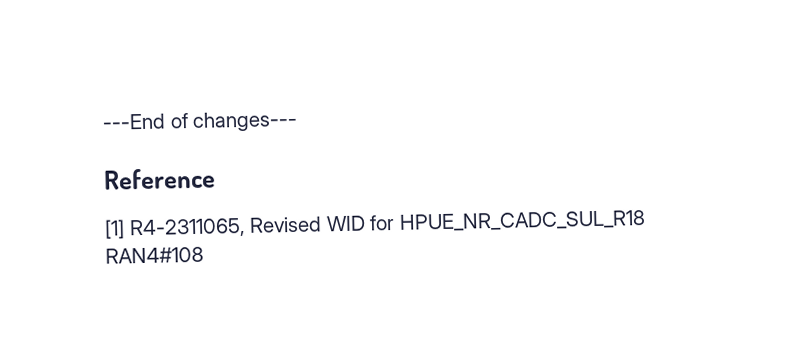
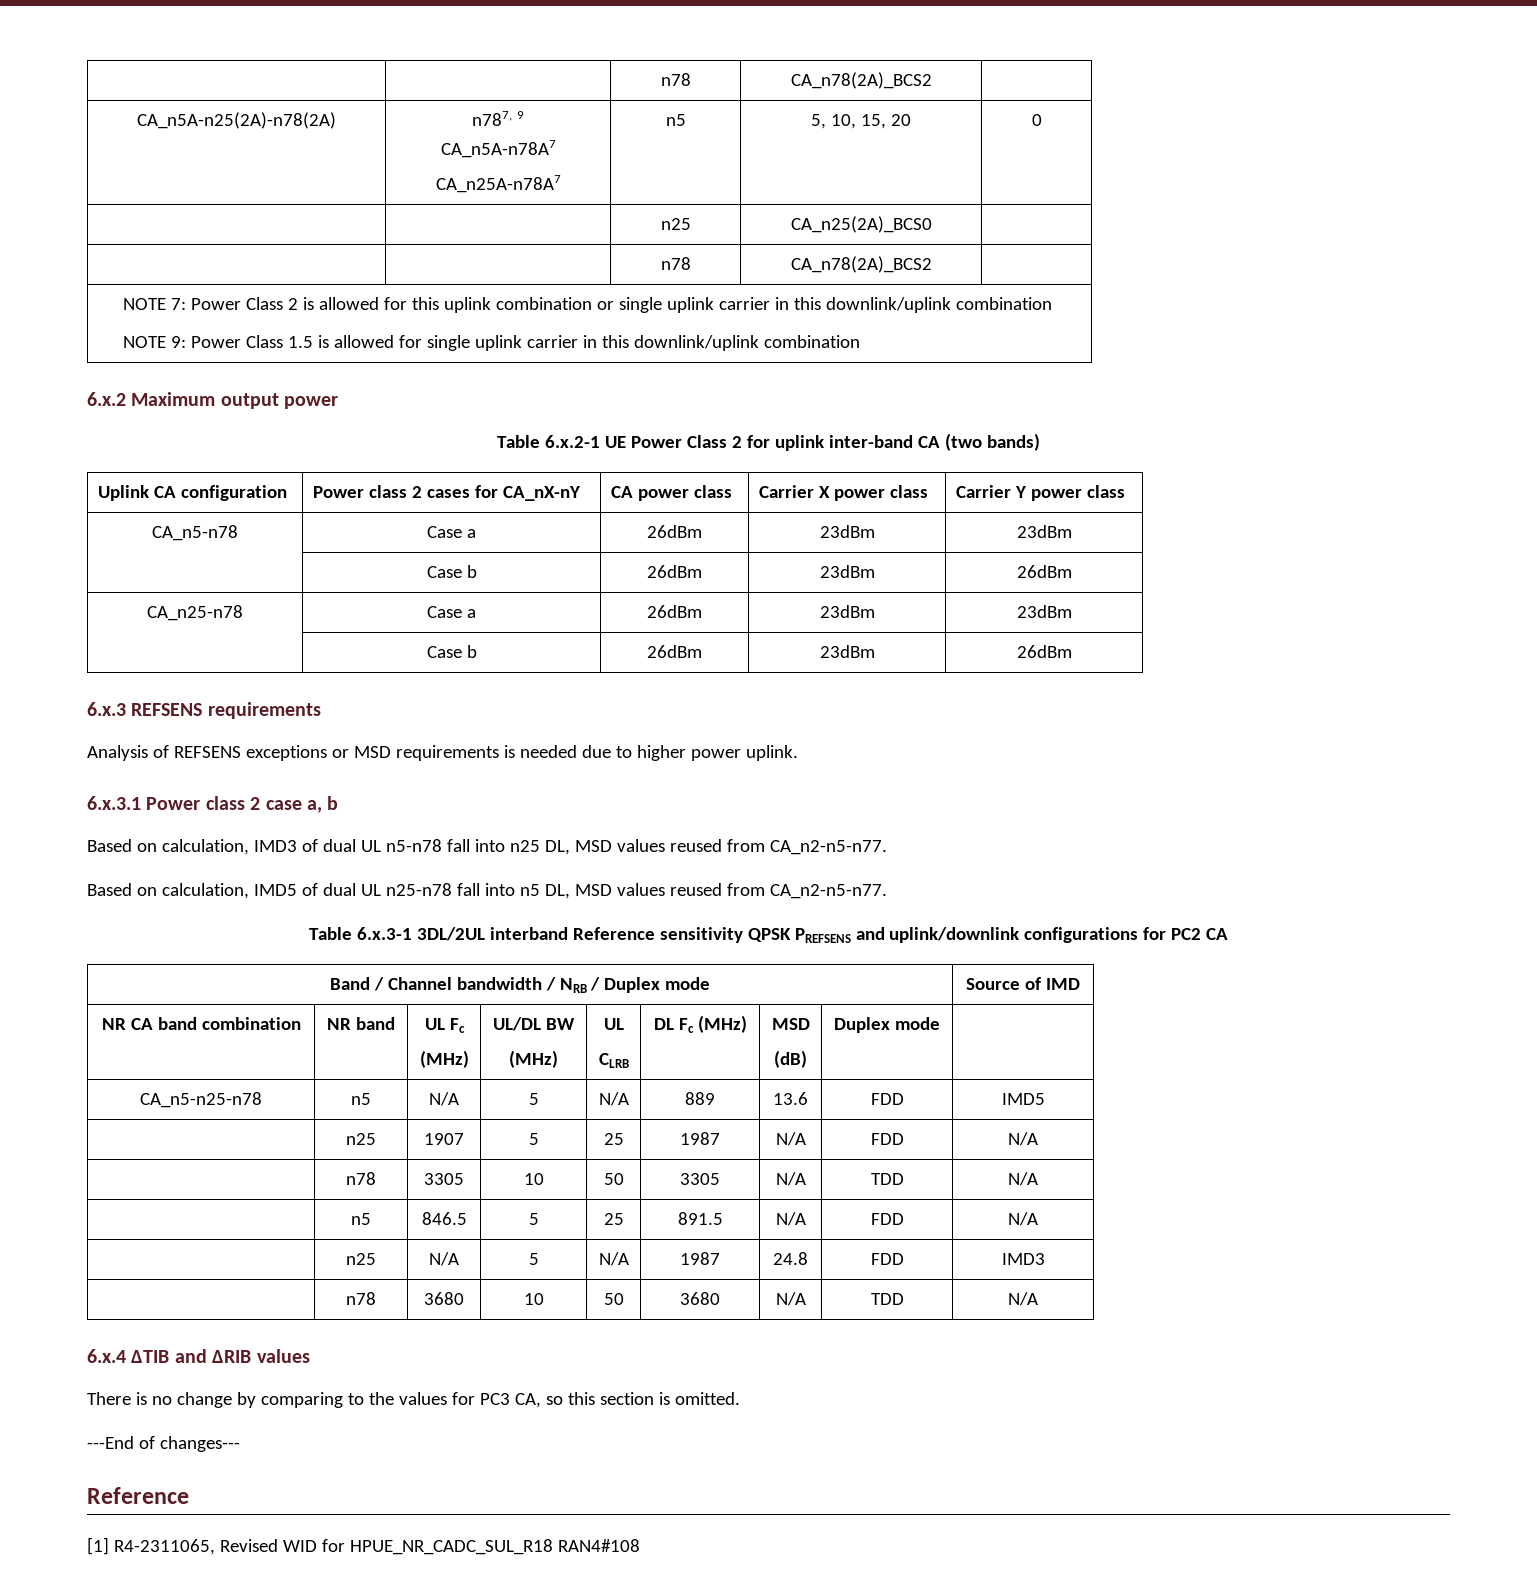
(102, 121) none -> [660,73,691,86] [790,72,932,89] [137,112,336,129] [472,111,524,126] [440,140,556,158] [435,175,561,193] [665,114,686,126] [811,114,911,129] [1031,114,1042,126] [660,218,691,230] [790,216,932,233] [660,257,691,270] [790,256,932,273] [123,297,1053,313] [123,335,861,351] [87,392,339,409] [497,433,1040,451] [98,485,288,501] [313,485,582,501] [611,485,733,501] [759,485,929,501] [956,485,1126,501] [152,525,238,541] [427,526,476,538] [647,525,702,538] [819,525,875,538] [1016,525,1072,538] [426,565,477,578] [647,565,702,578] [819,565,875,578] [1016,565,1072,578] [147,605,243,621] [427,606,476,618] [647,605,702,618] [819,605,875,618] [1016,605,1072,618] [426,645,477,658] [647,645,702,658] [819,645,875,658] [1016,645,1072,658] [87,702,321,719] [87,745,798,761] [87,796,339,813] [87,839,887,855] [87,883,887,899] [308,927,1229,943] [329,977,711,993] [966,977,1080,990] [101,1017,301,1030] [327,1017,395,1030] [424,1018,465,1033] [419,1050,469,1068] [493,1017,575,1031] [509,1050,558,1068] [603,1018,624,1030] [598,1053,629,1068] [653,1015,747,1033] [771,1018,810,1030] [774,1050,807,1068] [834,1017,940,1033] [140,1092,262,1108] [351,1093,371,1105] [429,1092,459,1106] [528,1093,539,1105] [598,1092,629,1106] [685,1092,715,1105] [773,1092,808,1105] [870,1093,904,1105] [1001,1093,1045,1105] [346,1133,376,1145] [424,1133,464,1145] [528,1133,539,1145] [603,1133,624,1145] [680,1132,720,1145] [775,1132,806,1146] [870,1133,904,1145] [1008,1132,1038,1146] [346,1172,376,1185] [424,1173,464,1185] [523,1173,544,1185] [603,1173,624,1185] [680,1173,720,1185] [775,1172,806,1186] [870,1173,904,1185] [1008,1172,1038,1186] [351,1213,371,1225] [421,1212,467,1225] [528,1213,539,1225] [603,1213,624,1225] [677,1212,723,1225] [775,1212,806,1226] [870,1213,904,1225] [1008,1212,1038,1226] [346,1253,376,1265] [429,1252,459,1266] [528,1253,539,1265] [598,1252,629,1266] [680,1252,720,1265] [773,1252,808,1265] [870,1253,904,1265] [1001,1253,1045,1265] [346,1292,376,1305] [424,1292,464,1305] [523,1293,544,1305] [603,1293,624,1305] [680,1292,720,1305] [775,1292,806,1306] [870,1293,904,1305] [1008,1292,1038,1306] [87,1349,310,1363] [87,1392,740,1408] | | n78 | CA_n78(2A)_BCS2 | // CA_n5A-n25(2A)-n78(2A) | n787, 9 // CA_n5A-n78A7 // CA_n25A-n78A7 | n5 | 5, 10, 15, 20 | 0 // | | n25 | CA_n25(2A)_BCS0 | // | | n78 | CA_n78(2A)_BCS2 | // NOTE 7: Power Class 2 is allowed for this uplink combination or single uplink carrier in this downlink/uplink combination // NOTE 9: Power Class 1.5 is allowed for single uplink carrier in this downlink/uplink combination // 6.x.2 Maximum output power // Table 6.x.2-1 UE Power Class 2 for uplink inter-band CA (two bands) // Uplink CA configuration | Power class 2 cases for CA_nX-nY | CA power class | Carrier X power class | Carrier Y power class // CA_n5-n78 | Case a | 26dBm | 23dBm | 23dBm // | Case b | 26dBm | 23dBm | 26dBm // CA_n25-n78 | Case a | 26dBm | 23dBm | 23dBm // | Case b | 26dBm | 23dBm | 26dBm // 6.x.3 REFSENS requirements // Analysis of REFSENS exceptions or MSD requirements is needed due to higher power uplink. // 6.x.3.1 Power class 2 case a, b // Based on calculation, IMD3 of dual UL n5-n78 fall into n25 DL, MSD values reused from CA_n2-n5-n77. // Based on calculation, IMD5 of dual UL n25-n78 fall into n5 DL, MSD values reused from CA_n2-n5-n77. // Table 6.x.3-1 3DL/2UL interband Reference sensitivity QPSK PREFSENS and uplink/downlink configurations for PC2 CA // Band / Channel bandwidth / NRB / Duplex mode | Source of IMD // NR CA band combination | NR band | UL Fc // (MHz) | UL/DL BW // (MHz) | UL // CLRB | DL Fc (MHz) | MSD // (dB) | Duplex mode | // CA_n5-n25-n78 | n5 | N/A | 5 | N/A | 889 | 13.6 | FDD | IMD5 // | n25 | 1907 | 5 | 25 | 1987 | N/A | FDD | N/A // | n78 | 3305 | 10 | 50 | 3305 | N/A | TDD | N/A // | n5 | 846.5 | 5 | 25 | 891.5 | N/A | FDD | N/A // | n25 | N/A | 5 | N/A | 1987 | 24.8 | FDD | IMD3 // | n78 | 3680 | 10 | 50 | 3680 | N/A | TDD | N/A // 6.x.4 ∆TIB and ∆RIB values // There is no change by comparing to the values for PC3 CA, so this section is omitted. //

